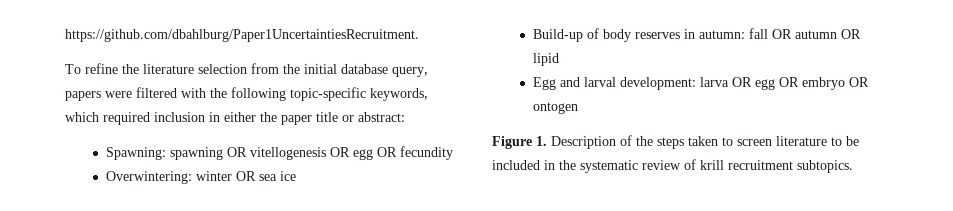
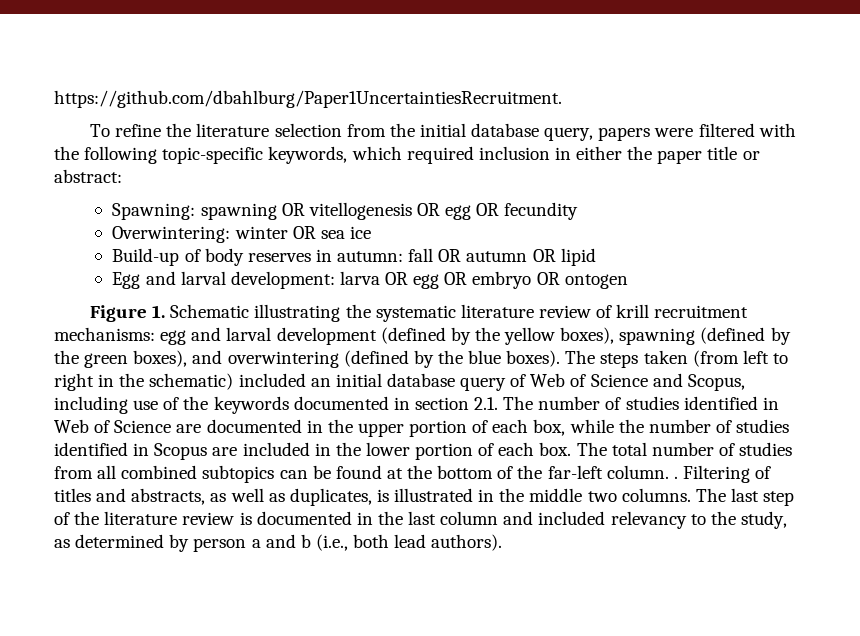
[551,135,859,149] [492,160,555,170] Description of the steps taken to screen literature to be included in -> [170,304,341,322] Schematic illustrating
(638, 166) none -> [460,304,534,318] literature
[797,160,853,173] subtopics. -> [54,327,791,345] [54,350,788,368] [54,373,745,391] [54,396,779,414] [54,419,790,437] [54,442,793,460] [54,465,772,483] [54,488,795,506] [54,511,787,529] [54,534,503,552] mechanisms: egg and larval development (defined by the yellow boxes), spawning (defined by the green boxes), and overwintering (defined by the blue boxes). The steps taken (from left to right in the schematic) included an initial database query of Web of Science and Scopus, including use of the keywords documented in section 2.1. The number of studies identified in Web of Science are documented in the upper portion of each box, while the number of studies identified in Scopus are included in the lower portion of each box. The total number of studies from all combined subtopics can be found at the bottom of the far-left column. . Filtering of titles and abstracts, as well as duplicates, is illustrated in the middle two columns. The last step of the literature review is documented in the last column and included relevancy to the study, as determined by person a and b (i.e., both lead authors).

